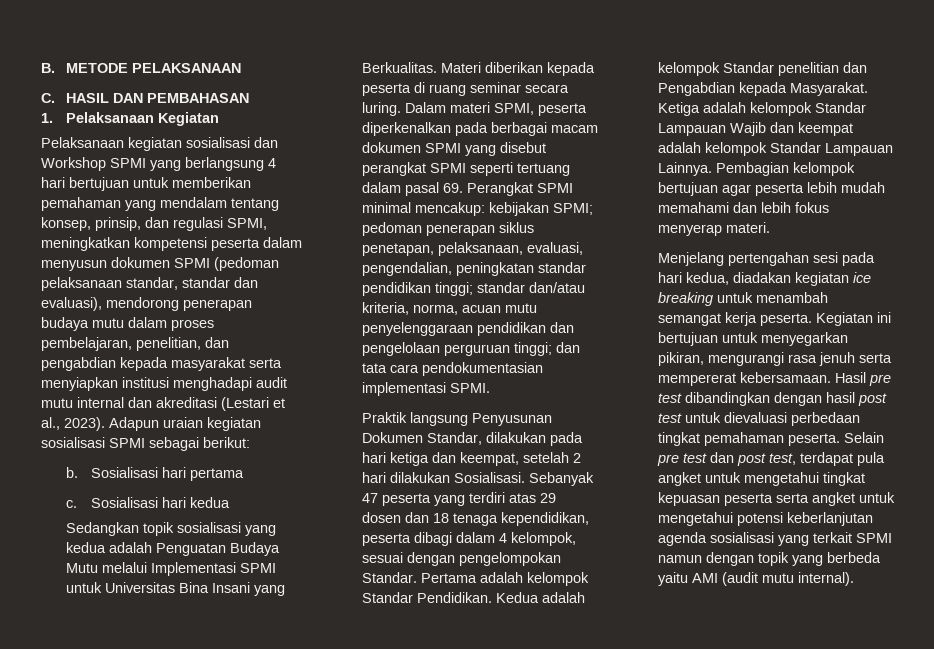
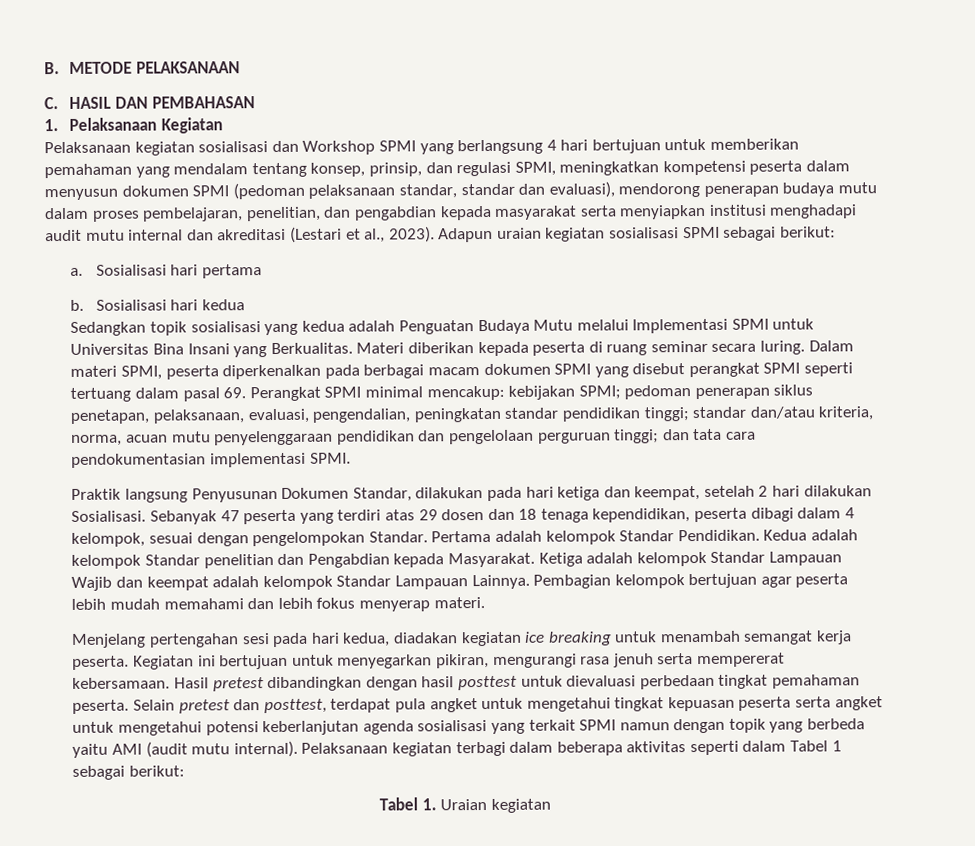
[65,467,78,478] b. -> [70,267,84,276] a.
[65,500,77,508] c. -> [70,299,85,311] b.
[868,374,891,386] [657,393,682,403] pre test -> [212,677,264,692] pretest
[857,393,887,406] [657,413,682,423] post test -> [457,675,517,691] posttest
[656,452,796,466] pre test dan post test, -> [178,698,327,714] pretest dan posttest,
(854, 579) none -> [301,740,842,757] [72,765,185,780] [379,797,551,813] Pelaksanaan kegiatan terbagi dalam beberapa aktivitas seperti dalam Tabel 1 sebagai berikut: // Tabel 1. Uraian kegiatan

